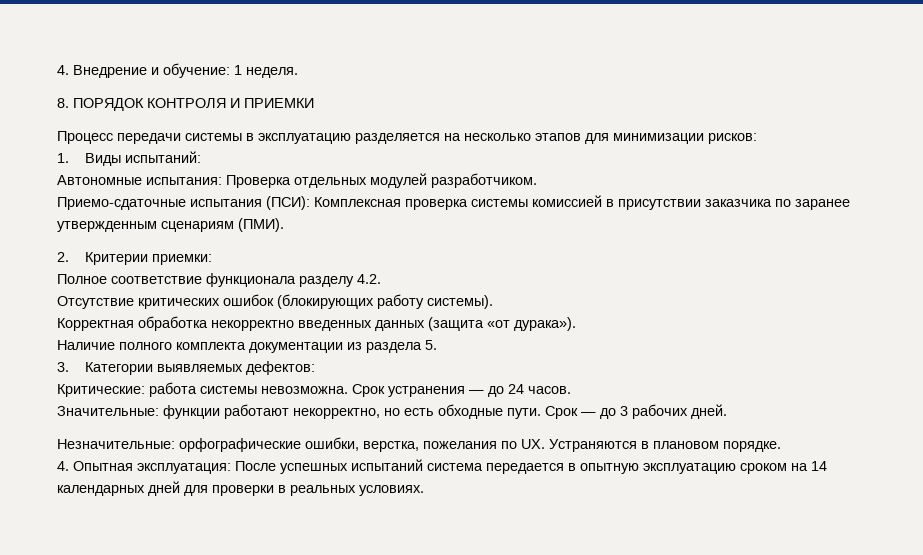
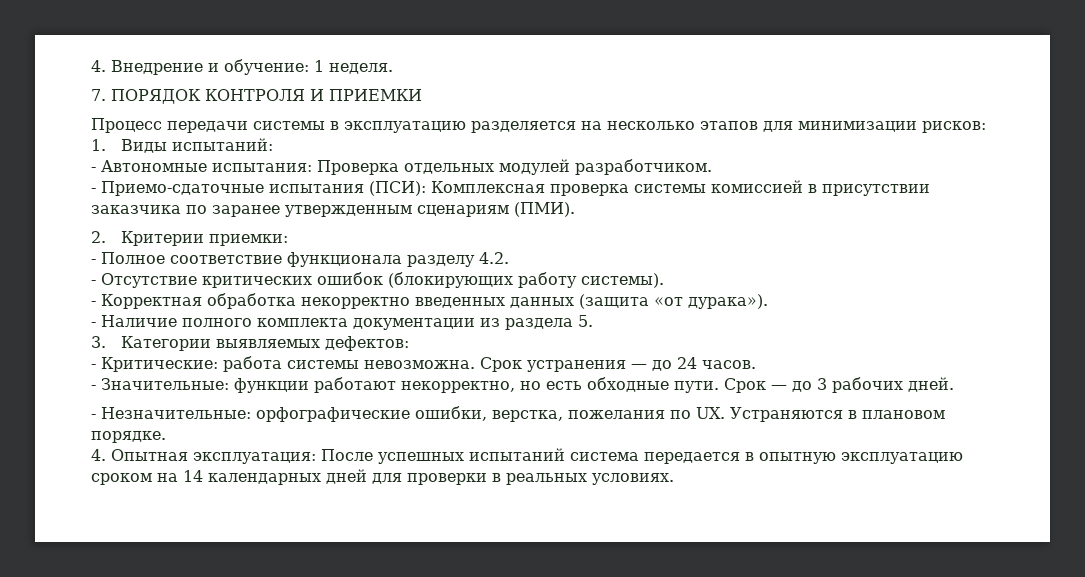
[57,98,69,108] 8. -> [91,89,106,101] 7.
(201, 157) none -> [91,167,96,172] -
(537, 180) none -> [91,188,96,193] -
(212, 259) none -> [91,259,96,264] -
(381, 279) none -> [91,280,96,285] -
(493, 302) none -> [91,301,96,306] -
(576, 324) none -> [91,322,96,327] -
(315, 368) none -> [91,364,96,369] -
(571, 390) none -> [91,385,96,390] -
(727, 411) none -> [91,414,96,419] -

